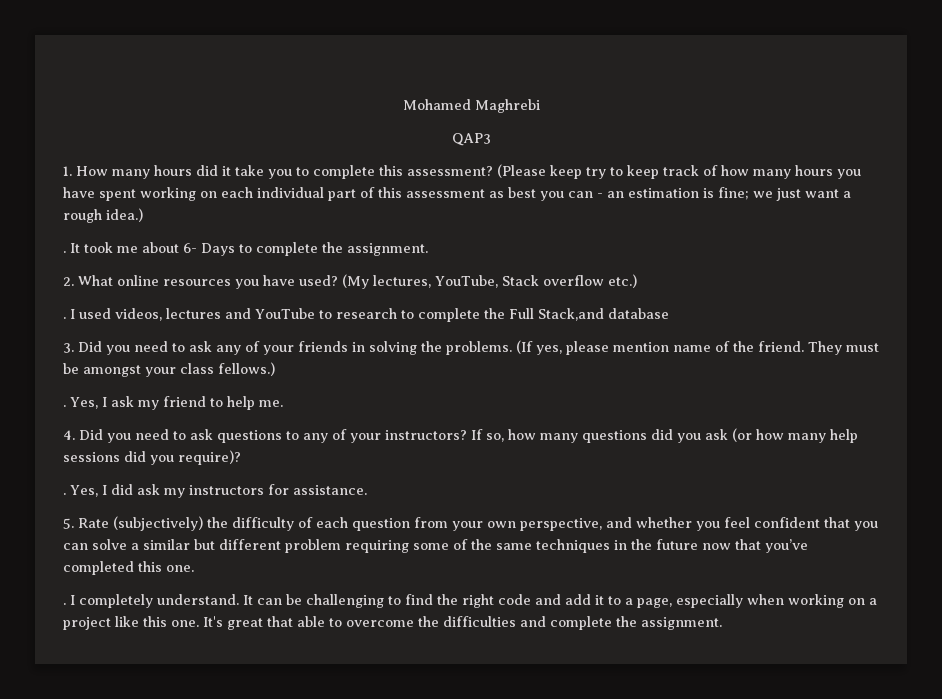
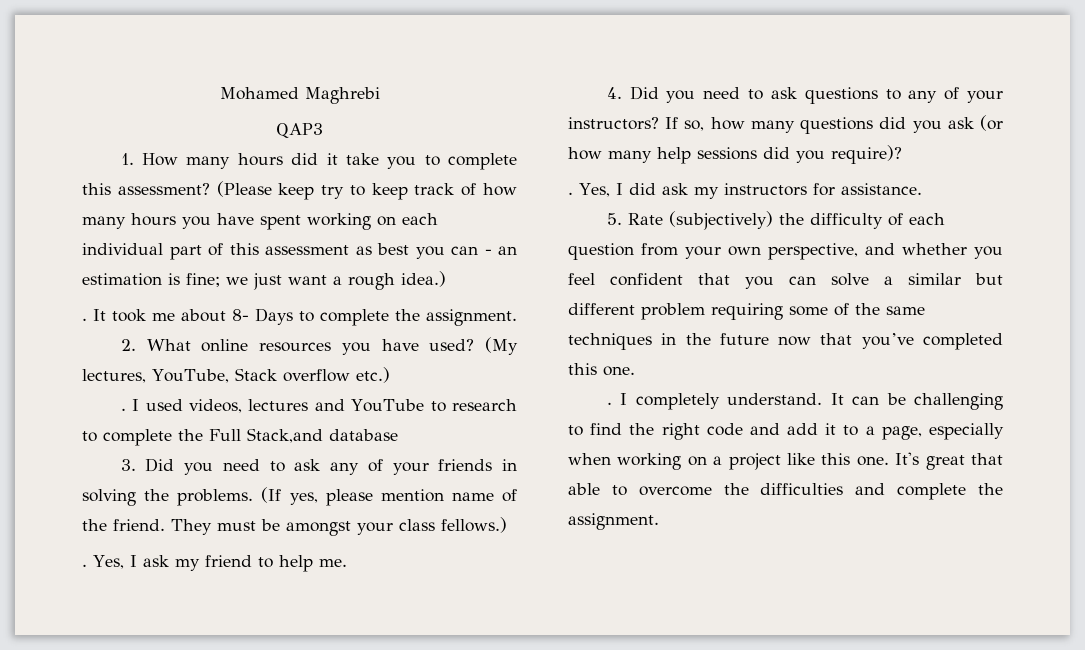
[183,243,197,253] 6- -> [232,309,249,321] 8-

